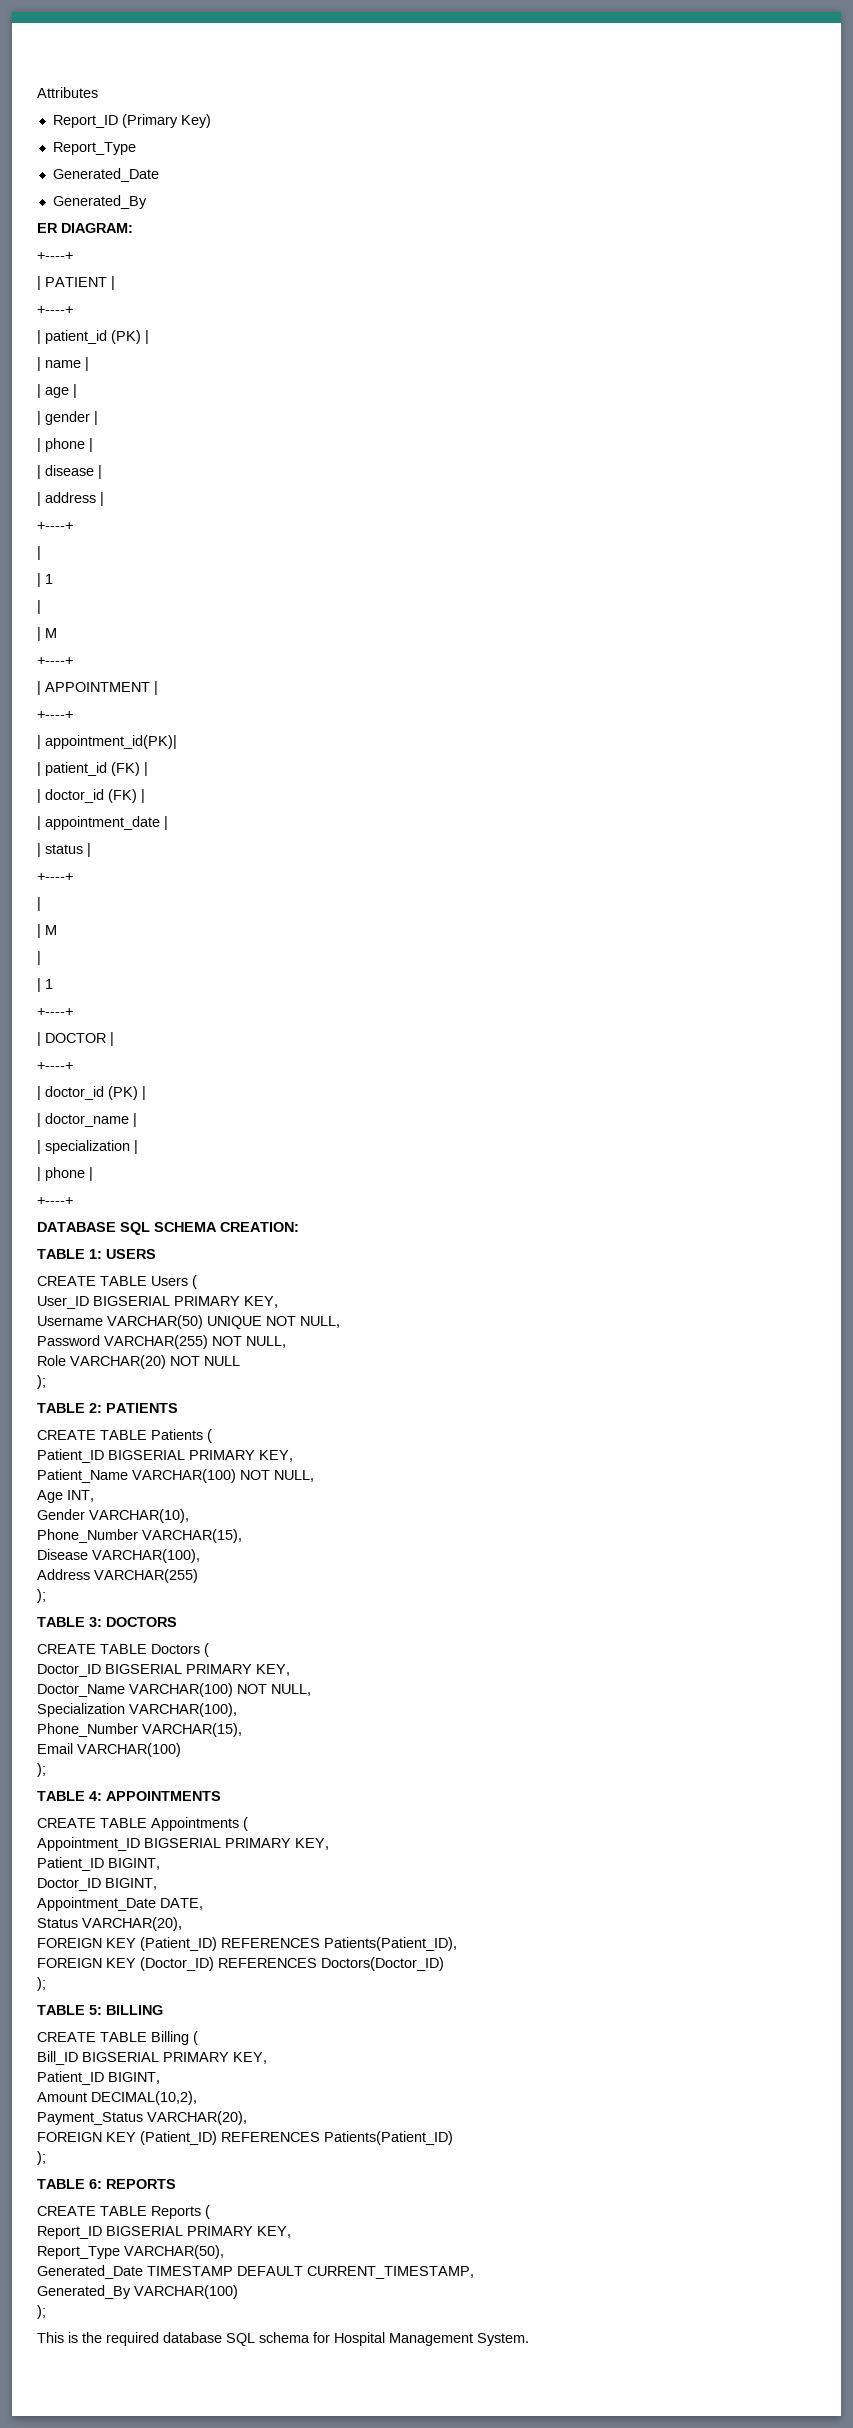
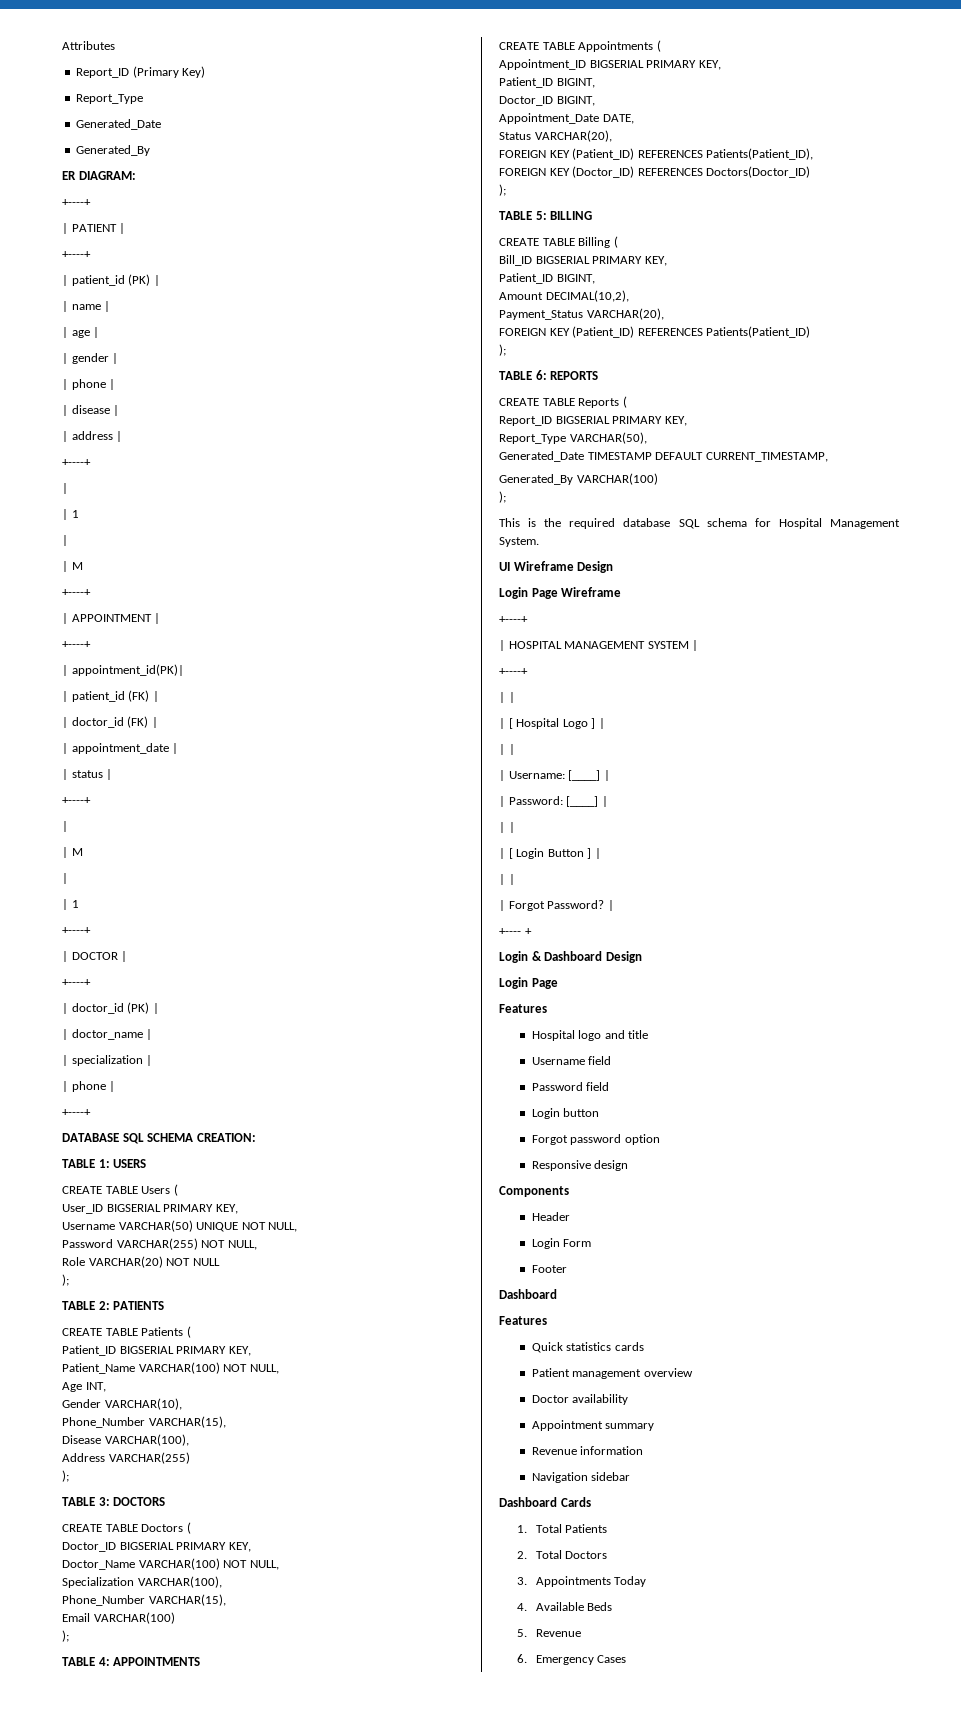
(529, 2339) none -> [499,561,614,573] [499,587,622,599] [499,616,528,623] [499,640,699,651] [499,668,528,675] [499,692,515,703] [499,718,605,729] [499,744,515,755] [499,770,610,781] [499,796,608,807] [499,822,515,833] [499,848,601,859] [499,874,515,885] [499,900,614,911] [499,928,532,935] [499,951,642,963] [499,977,558,989] [499,1004,547,1013] [531,1030,649,1041] [531,1056,612,1065] [531,1082,610,1091] [531,1108,600,1119] [531,1134,660,1145] [531,1160,629,1171] [499,1186,569,1197] [531,1212,570,1221] [531,1238,592,1249] [531,1265,567,1273] [499,1289,557,1299] [499,1316,547,1325] [531,1342,644,1353] [531,1368,693,1379] [531,1394,629,1405] [531,1420,655,1431] [531,1446,644,1455] [531,1472,631,1483] [499,1497,591,1507] [517,1524,608,1533] [517,1550,608,1559] [517,1576,647,1587] [517,1602,613,1611] [517,1629,581,1637] [517,1654,627,1665] // UI Wireframe Design // Login Page Wireframe // +----+ // | HOSPITAL MANAGEMENT SYSTEM | // +----+ // | | // | [ Hospital Logo ] | // | | // | Username: [____] | // | Password: [____] | // | | // | [ Login Button ] | // | | // | Forgot Password? | // +---- + // Login & Dashboard Design // Login Page // Features // Hospital logo and title // Username field // Password field // Login button // Forgot password option // Responsive design // Components // Header // Login Form // Footer // Dashboard // Features // Quick statistics cards // Patient management overview // Doctor availability // Appointment summary // Revenue information // Navigation sidebar // Dashboard Cards // 1. Total Patients // 2. Total Doctors // 3. Appointments Today // 4. Available Beds // 5. Revenue // 6. Emergency Cases

